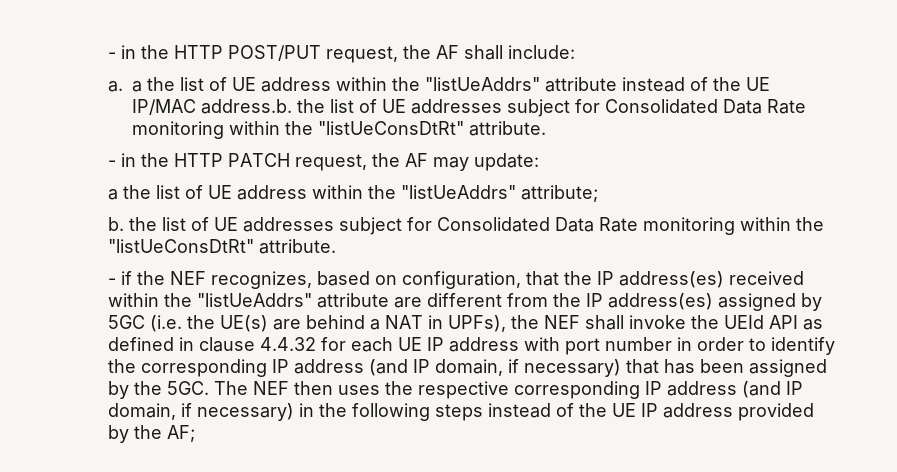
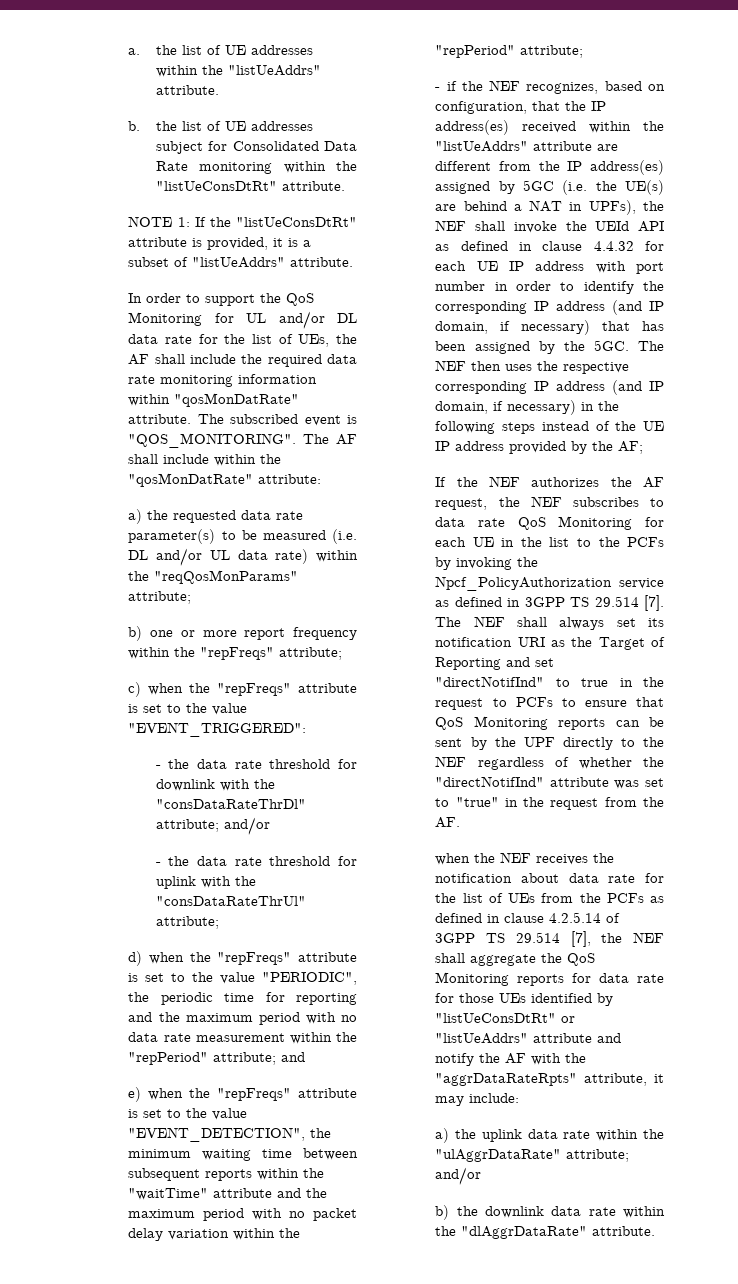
[107,45,575,63] [107,77,770,92] [131,99,292,115] - in the HTTP POST/PUT request, the AF shall include: // a. a the list of UE address within the "listUeAddrs" attribute instead of the UE IP/MAC address.b. -> [128,45,313,55] [155,65,321,77] [155,85,219,95] [128,121,141,131] a. the list of UE addresses within the "listUeAddrs" attribute. // b.
[107,153,539,171] [107,185,598,202] [107,217,824,235] [107,239,336,254] - in the HTTP PATCH request, the AF may update: // a the list of UE address within the "listUeAddrs" attribute; // b. the list of UE addresses subject for Consolidated Data Rate monitoring within the "listUeConsDtRt" attribute. -> [128,216,357,227] [128,237,312,250] [128,257,354,268] [128,293,315,306] [128,311,357,329] [128,334,357,347] [128,354,357,367] [128,374,318,387] [128,393,300,407] [128,414,357,426] [128,433,357,448] [128,454,282,466] [128,473,322,487] [128,509,304,524] [128,529,357,544] [128,548,358,566] [128,570,299,584] [128,591,192,604] [128,626,357,641] [128,647,343,660] [128,682,357,697] [128,703,248,715] [128,722,307,737] [155,759,357,769] [155,779,275,791] [155,799,306,809] [155,817,270,835] [155,856,357,866] [155,876,256,889] [155,896,306,906] [155,916,219,929] [128,951,357,966] [128,972,357,985] [128,992,357,1005] [128,1012,358,1025] [128,1032,357,1044] [128,1052,306,1065] [128,1087,357,1102] [128,1108,248,1120] [128,1127,332,1142] [128,1148,358,1161] [128,1168,325,1181] [128,1188,328,1200] [128,1208,357,1221] [128,1228,301,1241] [435,45,584,58] NOTE 1: If the "listUeConsDtRt" attribute is provided, it is a subset of "listUeAddrs" attribute. // In order to support the QoS Monitoring for UL and/or DL data rate for the list of UEs, the AF shall include the required data rate monitoring information within "qosMonDatRate" attribute. The subscribed event is "QOS_MONITORING". The AF shall include within the "qosMonDatRate" attribute: // a) the requested data rate parameter(s) to be measured (i.e. DL and/or UL data rate) within the "reqQosMonParams" attribute; // b) one or more report frequency within the "repFreqs" attribute; // c) when the "repFreqs" attribute is set to the value "EVENT_TRIGGERED": // - the data rate threshold for downlink with the "consDataRateThrDl" attribute; and/or // - the data rate threshold for uplink with the "consDataRateThrUl" attribute; // d) when the "repFreqs" attribute is set to the value "PERIODIC", the periodic time for reporting and the maximum period with no data rate measurement within the "repPeriod" attribute; and // e) when the "repFreqs" attribute is set to the value "EVENT_DETECTION", the minimum waiting time between subsequent reports within the "waitTime" attribute and the maximum period with no packet delay variation within the "repPeriod" attribute;
(195, 433) none -> [435,476,664,488] [435,496,664,510] [435,516,664,530] [435,537,664,547] [435,557,539,570] [435,576,664,591] [435,595,664,611] [435,616,664,630] [435,637,665,650] [435,657,555,670] [435,676,664,687] [435,697,664,710] [435,716,664,730] [435,737,664,750] [435,756,664,770] [435,776,664,789] [435,797,664,810] [435,817,461,828] [435,852,615,865] [435,873,664,883] [435,893,664,903] [435,912,621,923] [435,931,664,947] [435,953,596,966] [435,972,664,986] [435,993,614,1006] [435,1013,576,1023] [435,1033,622,1044] [435,1053,587,1066] [435,1073,664,1086] [435,1093,520,1106] [435,1128,664,1143] [435,1149,630,1162] [435,1167,482,1185] [435,1205,665,1220] [435,1226,656,1239] // If the NEF authorizes the AF request, the NEF subscribes to data rate QoS Monitoring for each UE in the list to the PCFs by invoking the Npcf_PolicyAuthorization service as defined in 3GPP TS 29.514 [7]. The NEF shall always set its notification URI as the Target of Reporting and set "directNotifInd" to true in the request to PCFs to ensure that QoS Monitoring reports can be sent by the UPF directly to the NEF regardless of whether the "directNotifInd" attribute was set to "true" in the request from the AF. // when the NEF receives the notification about data rate for the list of UEs from the PCFs as defined in clause 4.2.5.14 of 3GPP TS 29.514 [7], the NEF shall aggregate the QoS Monitoring reports for data rate for those UEs identified by "listUeConsDtRt" or "listUeAddrs" attribute and notify the AF with the "aggrDataRateRpts" attribute, it may include: // a) the uplink data rate within the "ulAggrDataRate" attribute; and/or // b) the downlink data rate within the "dlAggrDataRate" attribute.

